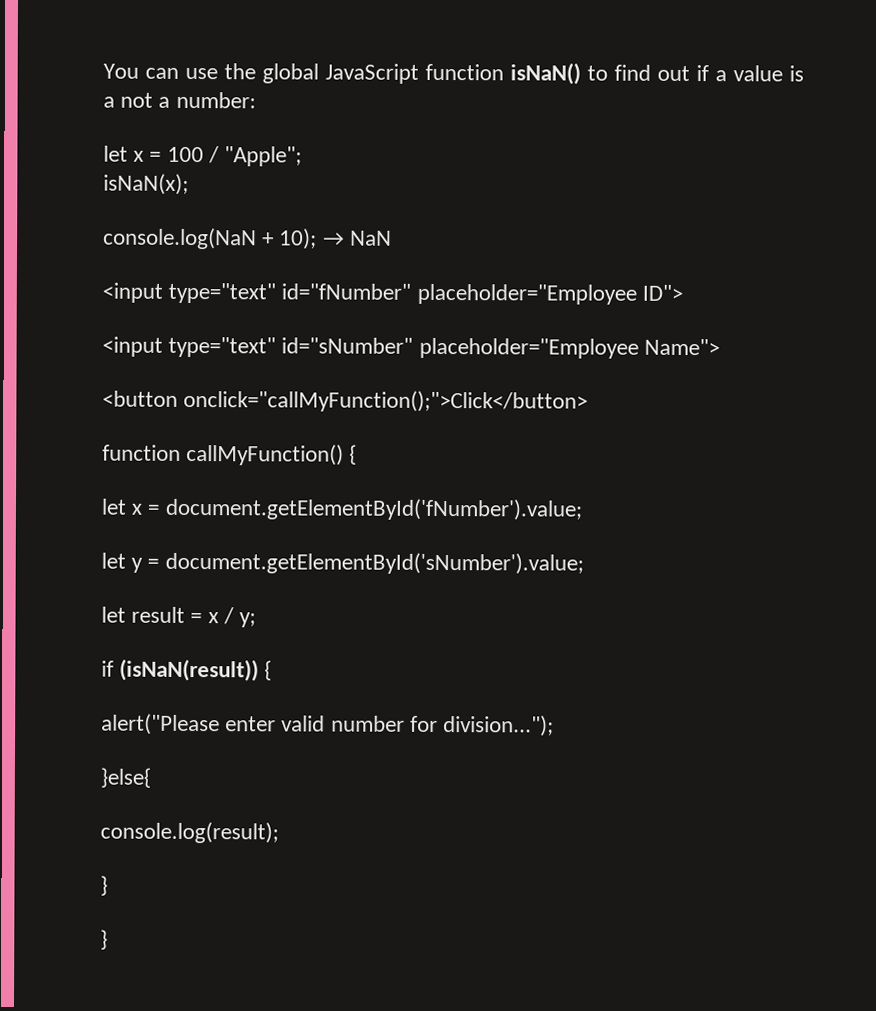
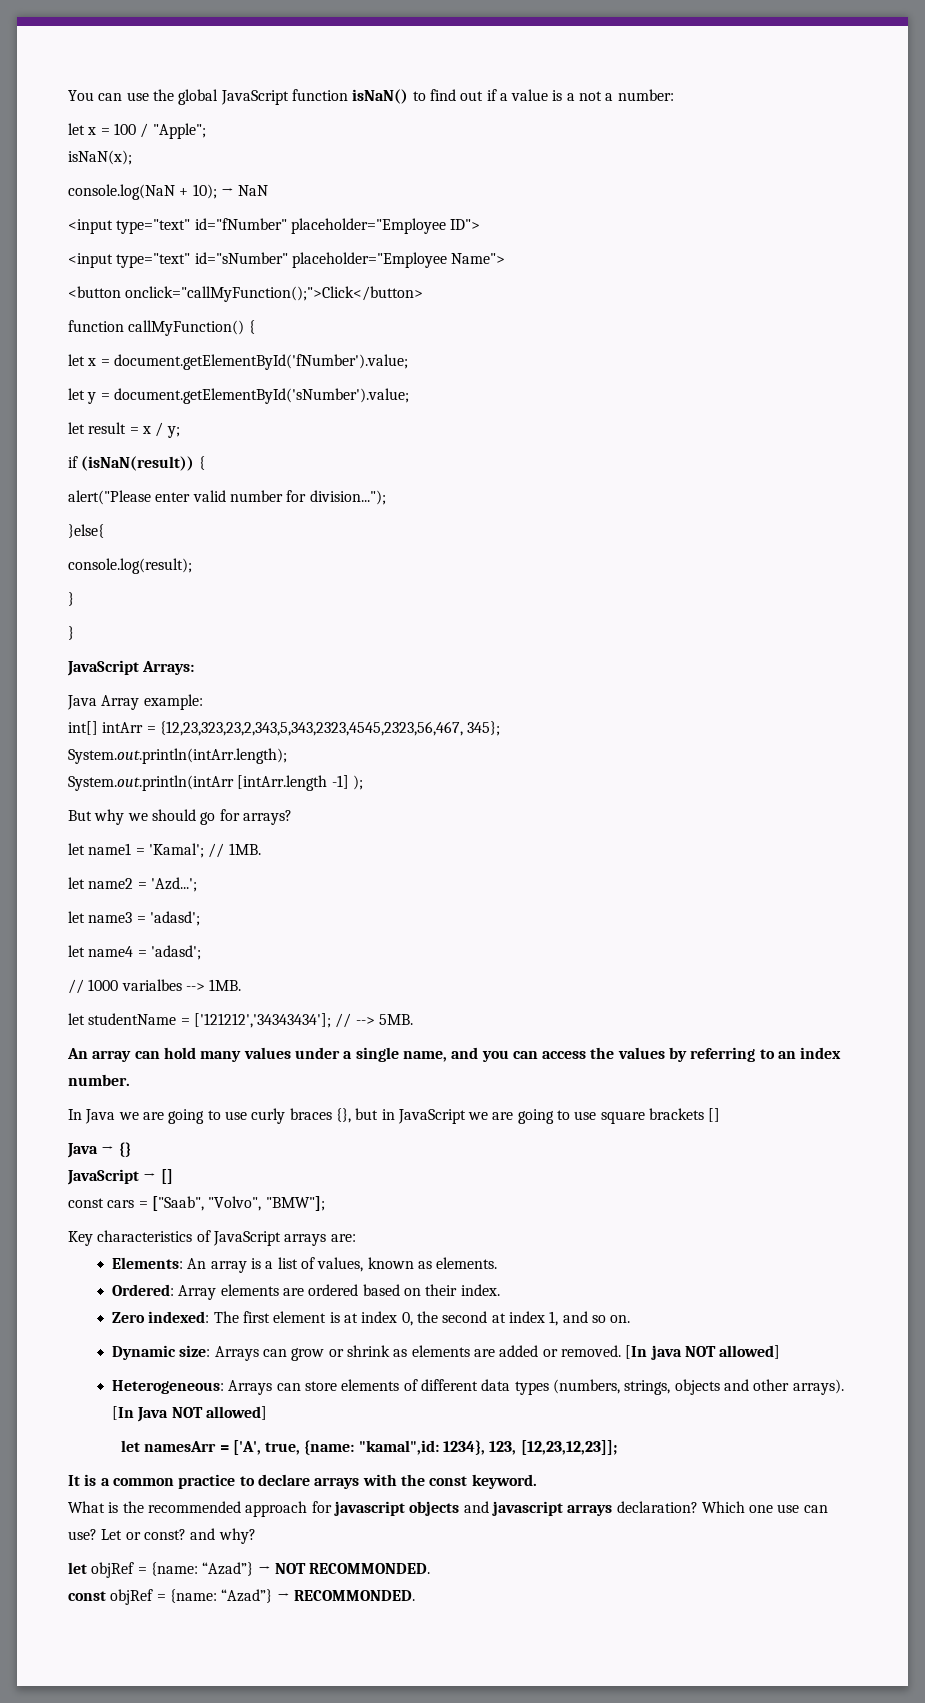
(108, 939) none -> [67,660,195,676] [67,694,203,710] [68,721,501,736] [68,748,287,764] [68,775,363,791] [68,809,292,825] [68,843,261,858] [68,877,197,892] [68,911,200,926] [68,945,201,960] [68,979,242,994] [68,1013,413,1028] [67,1047,842,1062] [68,1074,130,1086] [68,1108,721,1124] [67,1142,131,1158] [67,1169,173,1185] [68,1196,325,1211] [68,1230,356,1246] [112,1257,498,1273] [112,1284,500,1300] [112,1311,631,1326] [112,1345,781,1361] [112,1379,844,1395] [112,1406,267,1422] [120,1440,617,1455] [68,1474,537,1489] [68,1501,828,1517] [68,1528,256,1544] [68,1562,431,1578] [68,1589,415,1605] // JavaScript Arrays: // Java Array example: // int[] intArr = {12,23,323,23,2,343,5,343,2323,4545,2323,56,467, 345}; // System.out.println(intArr.length); // System.out.println(intArr [intArr.length -1] ); // But why we should go for arrays? // let name1 = 'Kamal'; // 1MB. // let name2 = 'Azd...'; // let name3 = 'adasd'; // let name4 = 'adasd'; // // 1000 varialbes --> 1MB. // let studentName = ['121212','34343434']; // --> 5MB. // An array can hold many values under a single name, and you can access the values by referring to an index number. // In Java we are going to use curly braces {}, but in JavaScript we are going to use square brackets [] // Java → {} // JavaScript → [] // const cars = ["Saab", "Volvo", "BMW"]; // Key characteristics of JavaScript arrays are: // Elements: An array is a list of values, known as elements. // Ordered: Array elements are ordered based on their index. // Zero indexed: The first element is at index 0, the second at index 1, and so on. // Dynamic size: Arrays can grow or shrink as elements are added or removed. [In java NOT allowed] // Heterogeneous: Arrays can store elements of different data types (numbers, strings, objects and other arrays). [In Java NOT allowed] // let namesArr = ['A', true, {name: "kamal",id: 1234}, 123, [12,23,12,23]]; // It is a common practice to declare arrays with the const keyword. // What is the recommended approach for javascript objects and javascript arrays declaration? Which one use can use? Let or const? and why? // let objRef = {name: “Azad”} → NOT RECOMMONDED. // const objRef = {name: “Azad”} → RECOMMONDED.

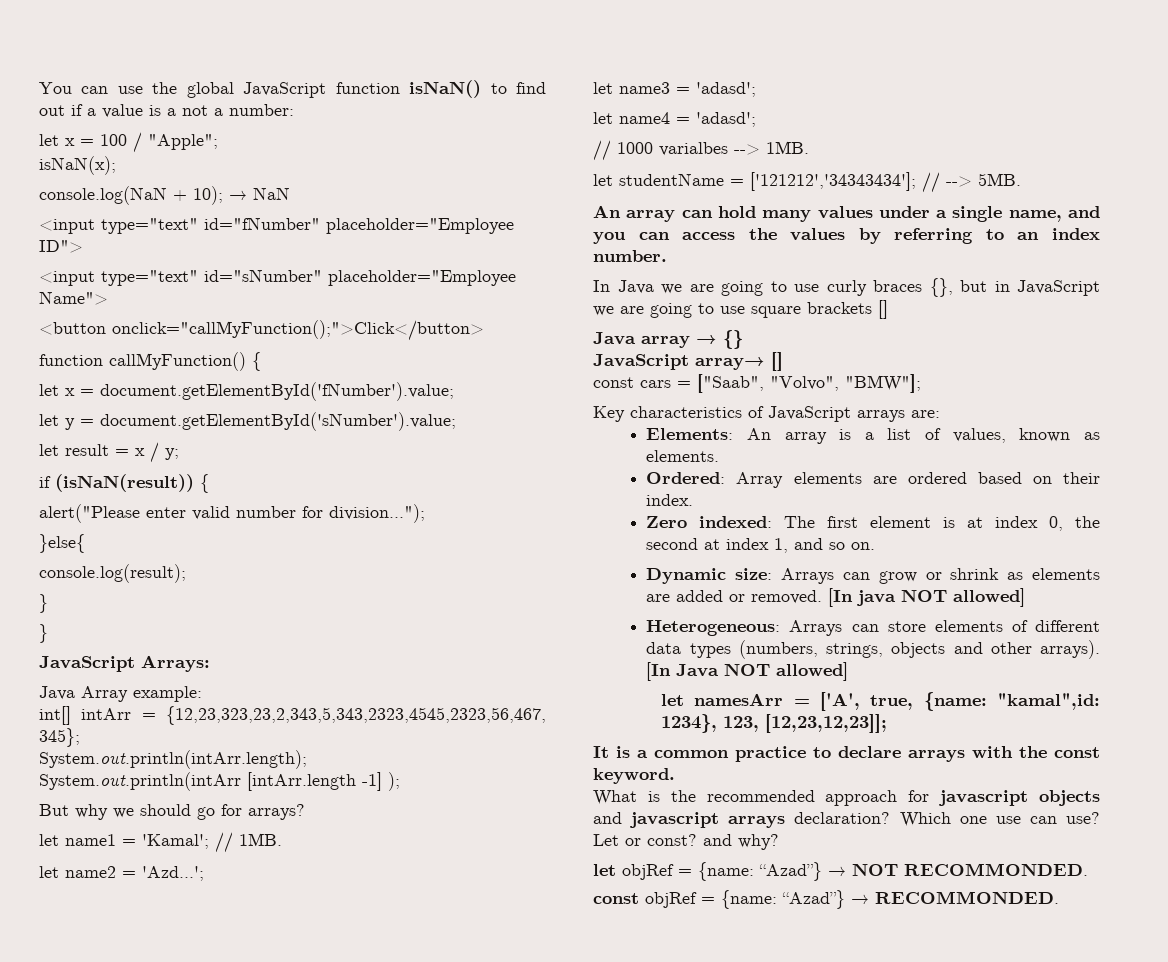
(98, 1150) none -> [641,336,690,348] array
[143,1173,157,1181] → -> [695,357,765,370] array→

